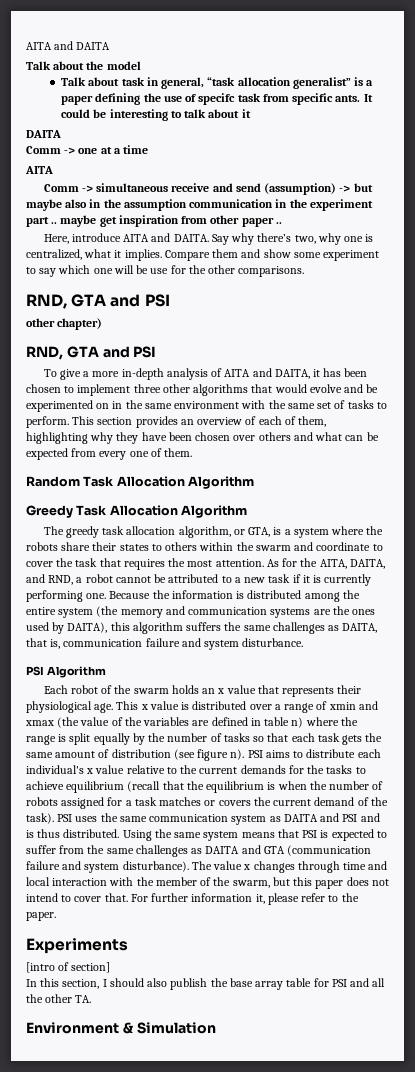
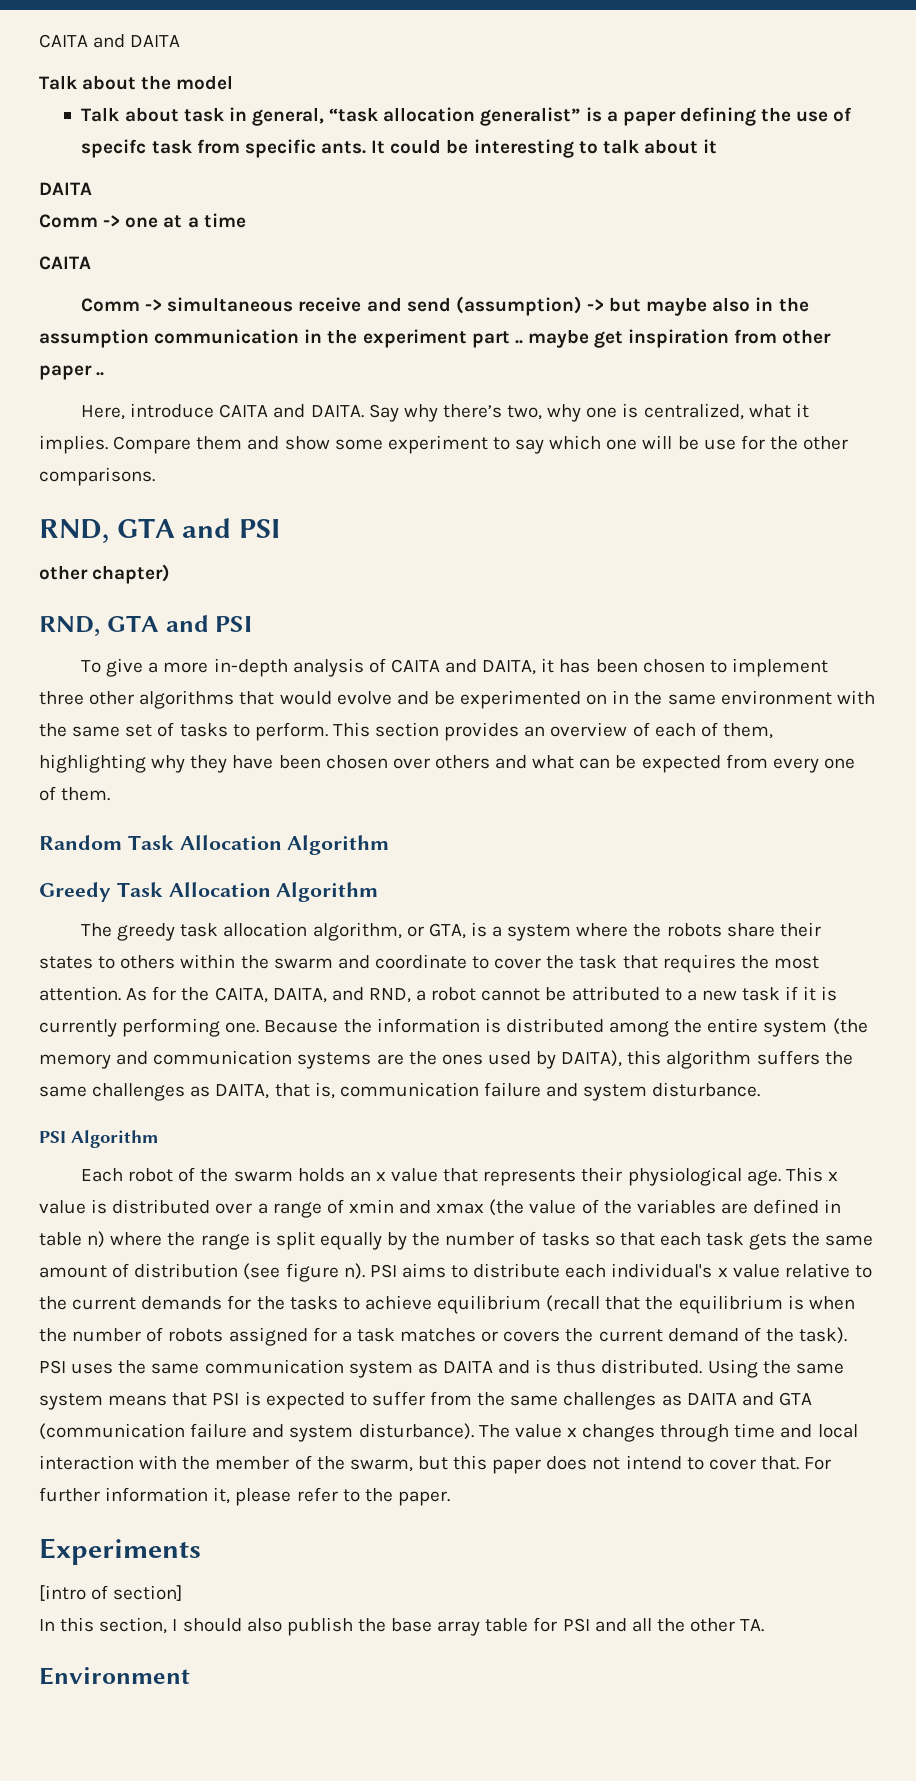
[26,42,52,50] AITA -> [39,34,88,48] CAITA
[25,166,53,174] AITA -> [39,256,91,270] CAITA
[123,234,150,242] AITA -> [219,404,269,418] CAITA
[224,369,251,377] AITA -> [390,659,440,673] CAITA
[319,559,347,569] AITA, -> [214,987,268,1003] CAITA,
[342,813,380,822] PSI and -> (531, 1367) none
[122,1022,216,1034] & Simulation -> (190, 1676) none

